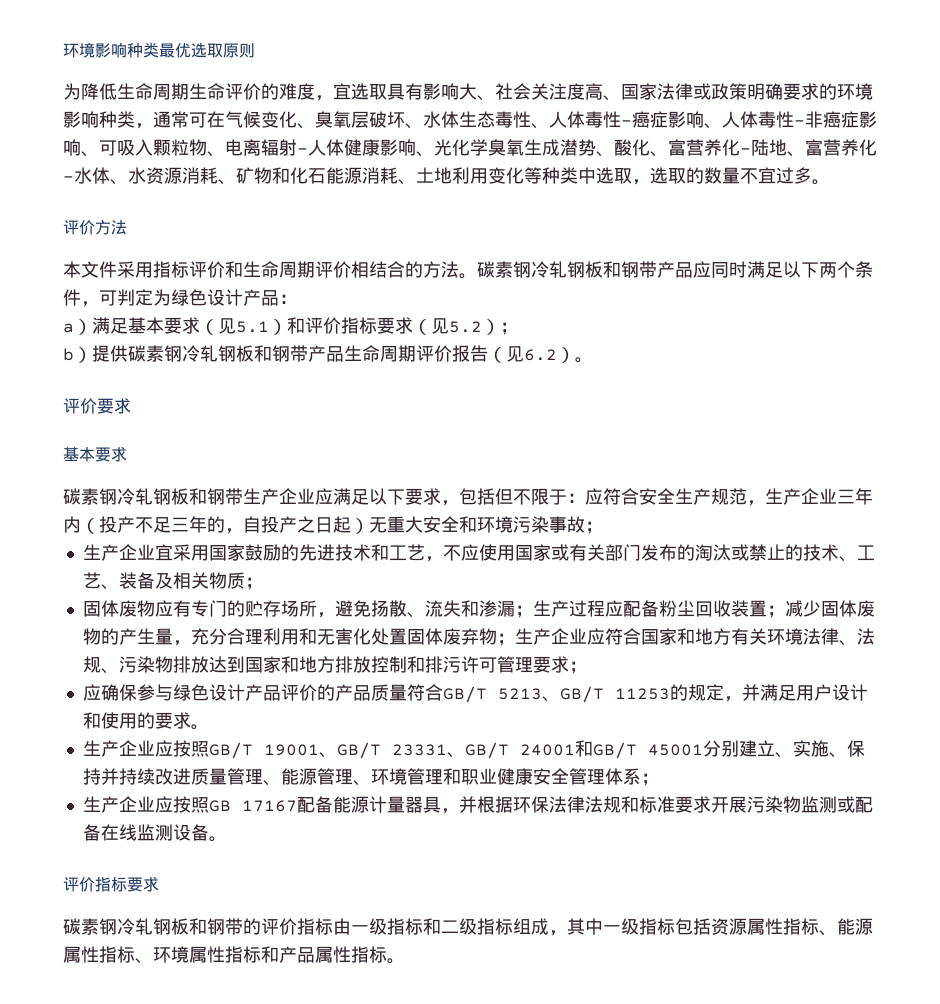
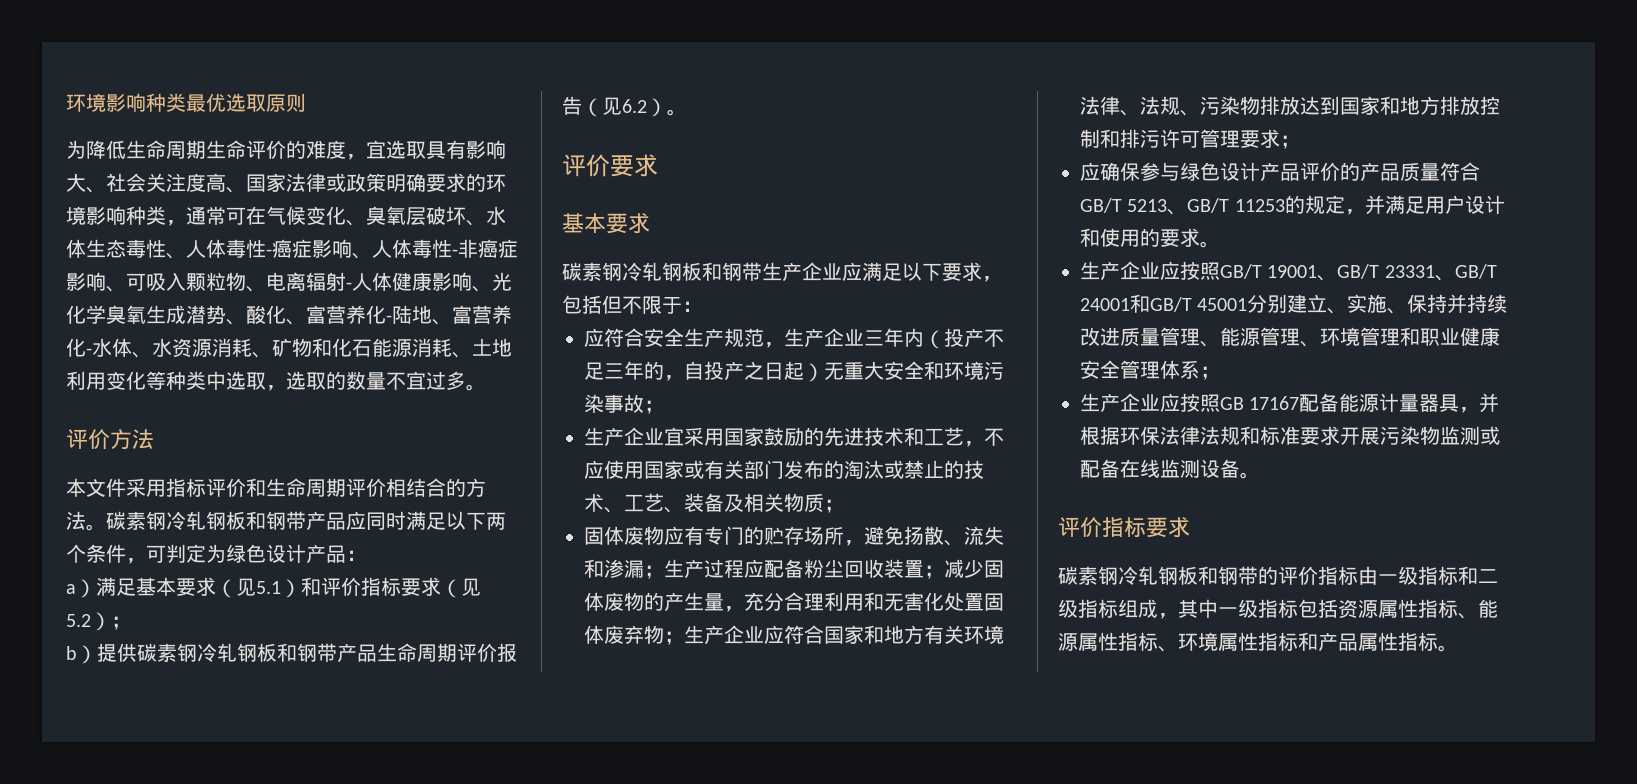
(585, 498) none -> (702, 306) //

